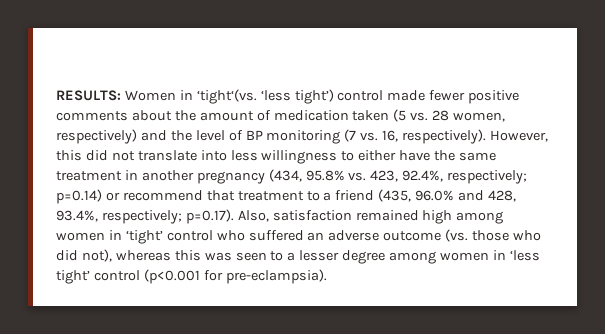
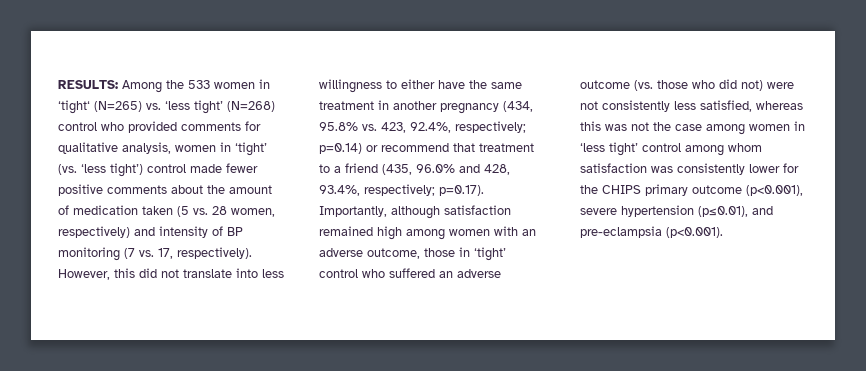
[124,89,257,104] Women in ‘tight‘(vs. -> [122,79,270,93] [58,100,275,114] [58,121,261,133] [58,142,267,156] [58,164,77,175] Among the 533 women in ‘tight‘ (N=265) vs. ‘less tight’ (N=268) control who provided comments for qualitative analysis, women in ‘tight’ (vs.
[170,130,225,141] the level -> [159,226,208,238] intensity
[382,130,399,142] 16, -> [158,248,173,259] 17,
[237,210,269,222] Also, -> [319,206,440,219] Importantly, although
(105, 236) none -> [494,226,536,236] [319,248,455,259] with an adverse outcome, those
[81,249,386,264] not), whereas this was seen to a lesser degree -> [741,80,794,91] [580,100,803,112] [580,121,702,131] not) were not consistently less satisfied, whereas this was not the case
[143,269,327,284] (p<0.001 for pre-eclampsia). -> [685,143,762,156] [580,163,799,175] [580,184,803,196] [580,205,773,217] [580,226,723,238] among whom satisfaction was consistently lower for the CHIPS primary outcome (p<0.001), severe hypertension (p≤0.01), and pre-eclampsia (p<0.001).

